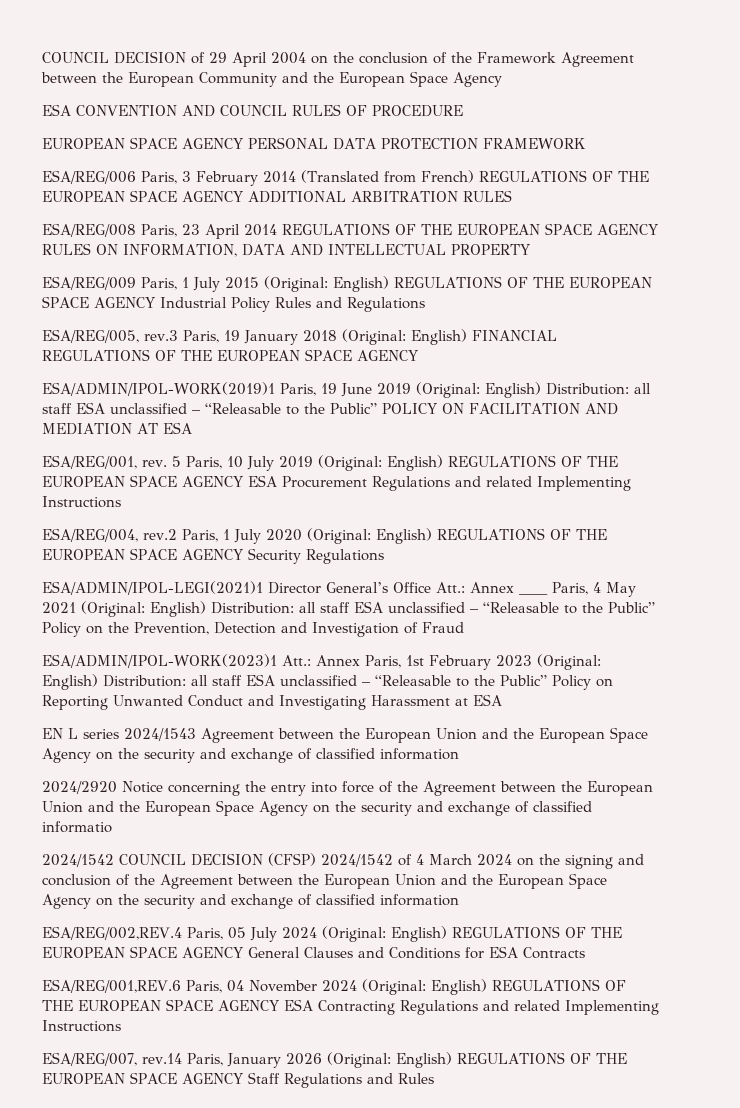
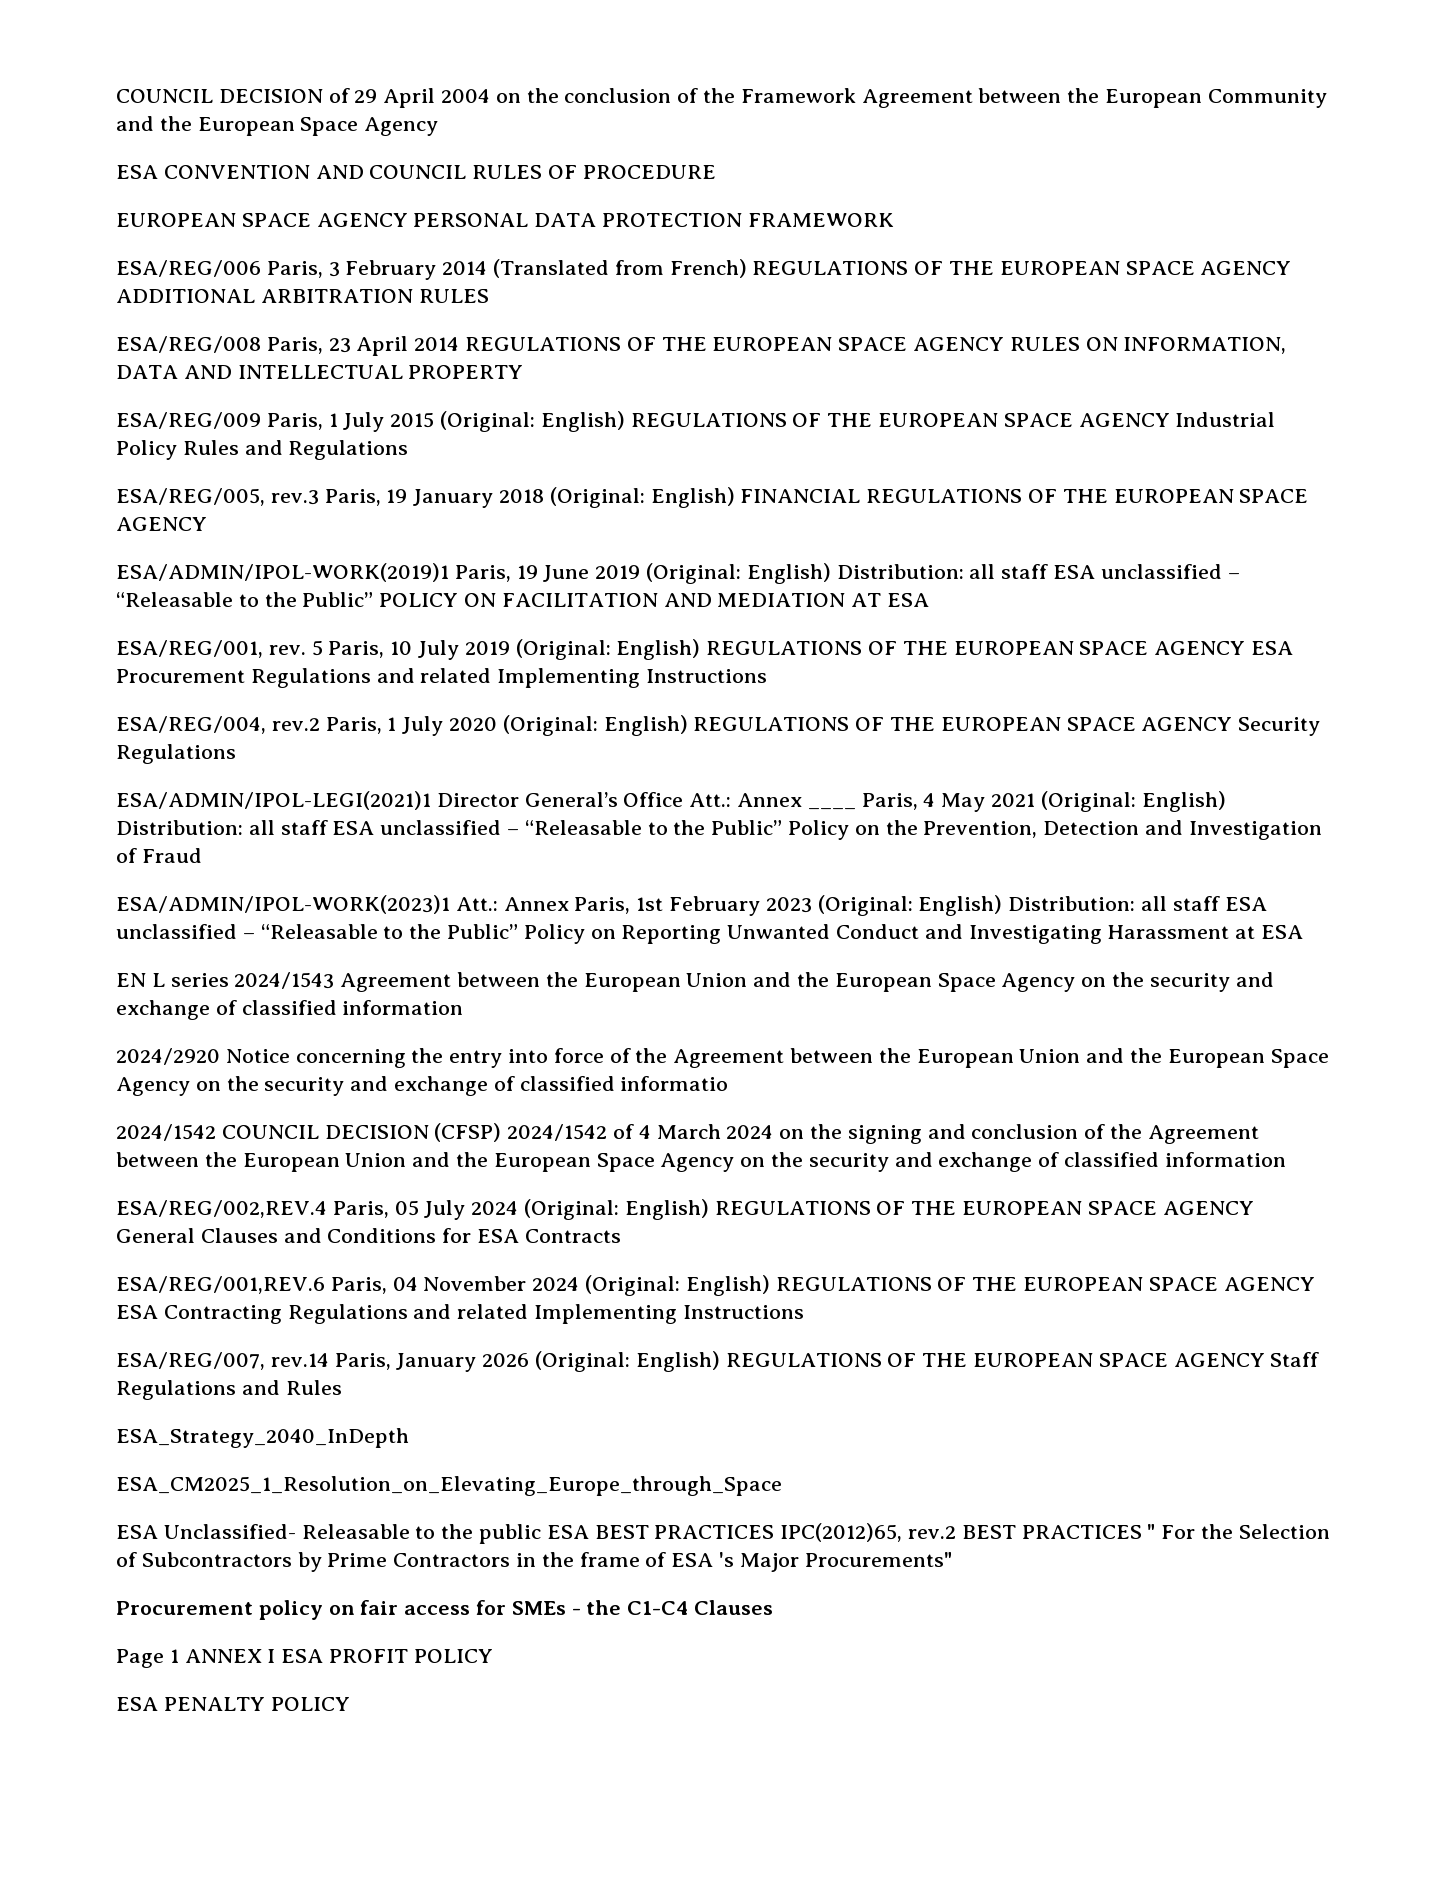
(434, 1078) none -> [116,1428,409,1448] [116,1476,782,1496] [116,1523,1330,1544] [116,1552,952,1572] [116,1600,774,1620] [116,1649,493,1668] [116,1697,350,1711] // ESA_Strategy_2040_InDepth // ESA_CM2025_1_Resolution_on_Elevating_Europe_through_Space // ESA Unclassified- Releasable to the public ESA BEST PRACTICES IPC(2012)65, rev.2 BEST PRACTICES " For the Selection of Subcontractors by Prime Contractors in the frame of ESA 's Major Procurements" // Procurement policy on fair access for SMEs - the C1-C4 Clauses // Page 1 ANNEX I ESA PROFIT POLICY // ESA PENALTY POLICY

